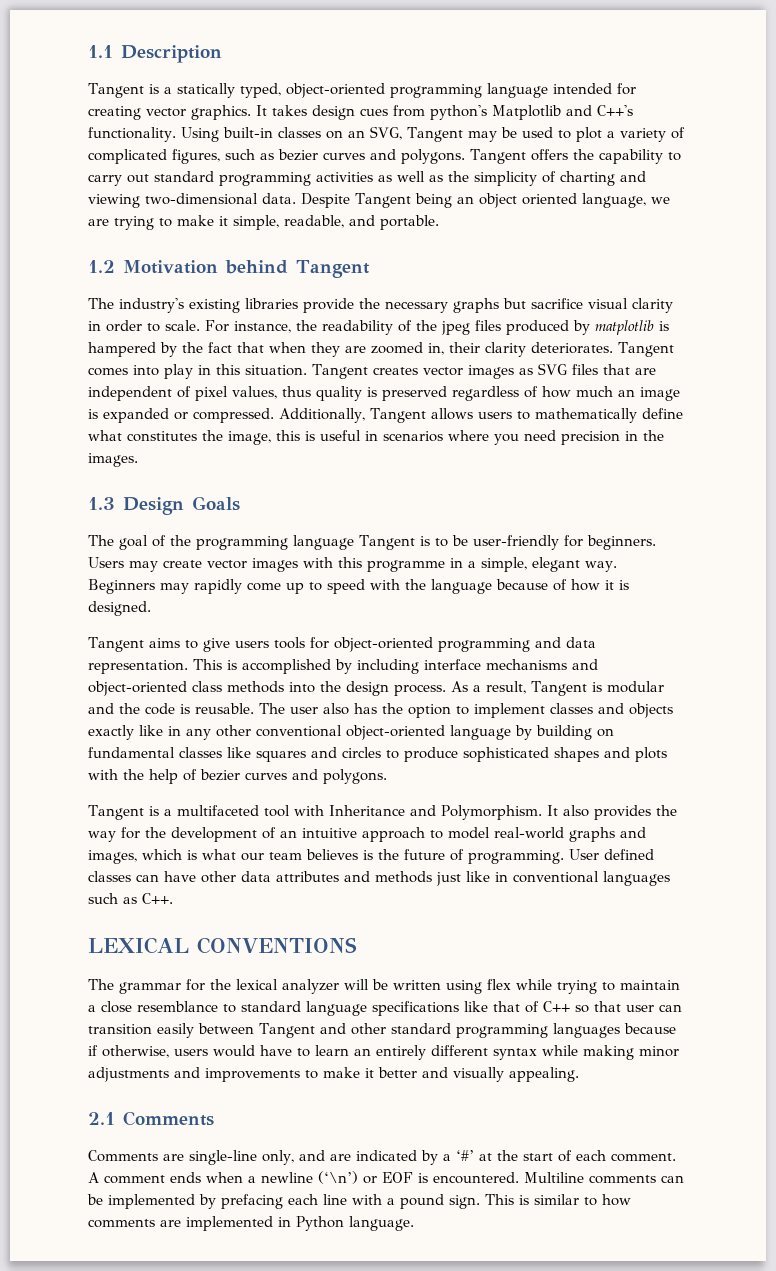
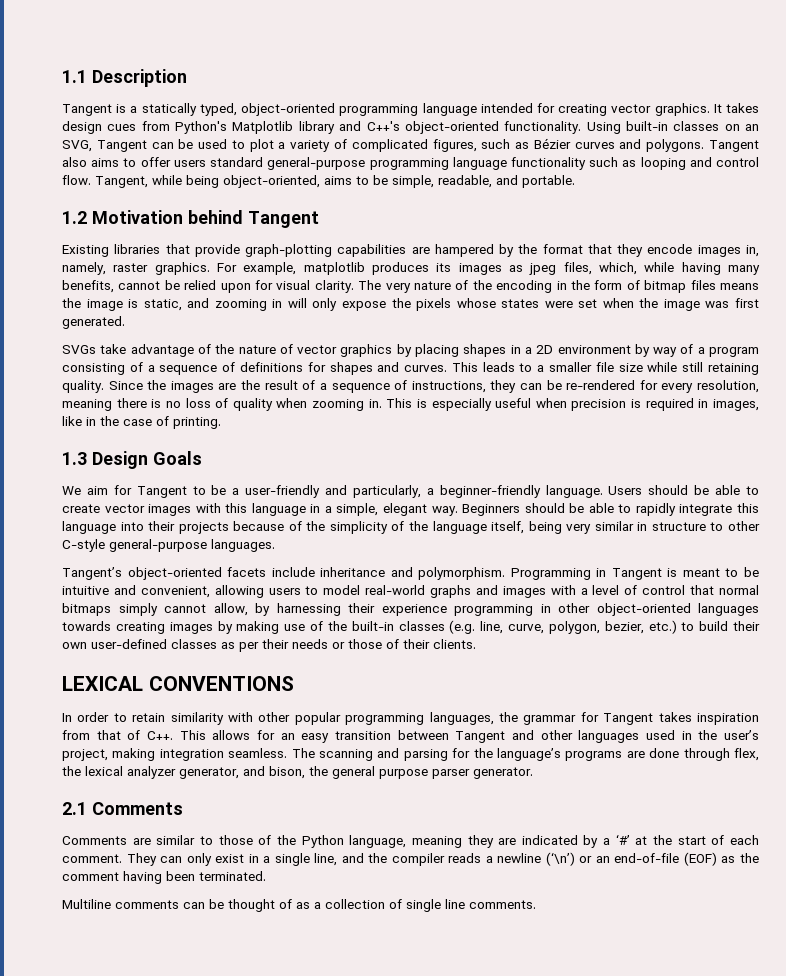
[430,105,561,120] python's Matplotlib -> [175,121,335,134] Python's Matplotlib library
(633, 110) none -> [404,121,499,134] object-oriented
[467,131,497,142] may -> [151,142,174,149] can
[278,149,318,161] bezier -> [533,138,571,149] Bézier
[530,149,681,164] [88,171,646,186] [88,193,670,208] [88,215,228,230] offers the capability to carry out standard programming activities as well as the simplicity of charting and viewing two-dimensional data. Despite Tangent being an object oriented language, we are trying to make it -> [62,157,759,170] [62,175,388,188] also aims to offer users standard general-purpose programming language functionality such as looping and control flow. Tangent, while being object-oriented, aims to be
[88,298,673,313] [88,320,669,335] [88,342,674,357] [88,363,656,379] [88,386,680,401] [88,408,683,423] [88,430,664,445] [88,453,138,467] [88,496,240,515] [88,535,656,550] [88,557,158,572] The industry's existing libraries provide the necessary graphs but sacrifice visual clarity in order to scale. For instance, the readability of the jpeg files produced by matplotlib is hampered by the fact that when they are zoomed in, their clarity deteriorates. Tangent comes into play in this situation. Tangent creates vector images as SVG files that are independent of pixel values, thus quality is preserved regardless of how much an image is expanded or compressed. Additionally, Tangent allows users to mathematically define what constitutes the image, this is useful in scenarios where you need precision in the images. // 1.3 Design Goals // The goal of the programming language Tangent is to be user-friendly for beginners. Users may -> [62,244,759,257] [62,262,761,275] [62,280,759,293] [62,298,759,311] [62,316,125,329] [62,344,759,357] [62,362,759,375] [62,380,759,393] [62,398,760,411] [62,416,221,429] [62,451,202,469] [62,485,759,498] Existing libraries that provide graph-plotting capabilities are hampered by the format that they encode images in, namely, raster graphics. For example, matplotlib produces its images as jpeg files, which, while having many benefits, cannot be relied upon for visual clarity. The very nature of the encoding in the form of bitmap files means the image is static, and zooming in will only expose the pixels whose states were set when the image was first generated. // SVGs take advantage of the nature of vector graphics by placing shapes in a 2D environment by way of a program consisting of a sequence of definitions for shapes and curves. This leads to a smaller file size while still retaining quality. Since the images are the result of a sequence of instructions, they can be re-rendered for every resolution, meaning there is no loss of quality when zooming in. This is especially useful when precision is required in images, like in the case of printing. // 1.3 Design Goals // We aim for Tangent to be a user-friendly and particularly, a beginner-friendly language. Users should be able to
[367,560,445,572] programme -> [251,503,306,516] language
[160,579,629,594] [88,601,151,616] [88,637,596,652] [88,659,598,674] [88,681,664,696] [88,703,673,718] [88,725,614,740] [88,747,667,762] [88,769,387,784] [88,805,677,820] [88,827,425,842] may rapidly come up to speed with the language because of how it is designed. // Tangent aims to give users tools for object-oriented programming and data representation. This is accomplished by including interface mechanisms and object-oriented class methods into the design process. As a result, Tangent is modular and the code is reusable. The user also has the option to implement classes and objects exactly like in any other conventional object-oriented language by building on fundamental classes like squares and circles to produce sophisticated shapes and plots with the help of bezier curves and polygons. // Tangent is a multifaceted tool with Inheritance and Polymorphism. It also provides the way for the development of an intuitive approach -> [524,503,759,516] [62,521,760,534] [62,539,275,552] [62,567,760,580] [62,585,301,598] should be able to rapidly integrate this language into their projects because of the simplicity of the language itself, being very similar in structure to other C-style general-purpose languages. // Tangent’s object-oriented facets include inheritance and polymorphism. Programming in Tangent is meant to be intuitive and convenient, allowing users
[88,849,654,864] [88,871,670,886] [88,893,173,904] [88,937,357,954] [88,979,680,994] [88,1001,682,1016] [88,1023,676,1038] [88,1045,679,1060] [88,1067,579,1082] [88,1111,214,1126] [88,1150,325,1165] images, which is what our team believes is the future of programming. User defined classes can have other data attributes and methods just like in conventional languages such as C++. // LEXICAL CONVENTIONS // The grammar for the lexical analyzer will be written using flex while trying to maintain a close resemblance to standard language specifications like that of C++ so that user can transition easily between Tangent and other standard programming languages because if otherwise, users would have to learn an entirely different syntax while making minor adjustments and improvements to make it better and visually appealing. // 2.1 Comments // Comments are single-line only, and -> [502,585,759,598] [62,603,759,616] [62,620,761,634] [62,639,476,652] [62,676,294,691] [62,712,759,725] [62,730,759,743] [62,748,759,761] [62,766,533,779] [62,802,183,815] [62,835,494,848] images with a level of control that normal bitmaps simply cannot allow, by harnessing their experience programming in other object-oriented languages towards creating images by making use of the built-in classes (e.g. line, curve, polygon, bezier, etc.) to build their own user-defined classes as per their needs or those of their clients. // LEXICAL CONVENTIONS // In order to retain similarity with other popular programming languages, the grammar for Tangent takes inspiration from that of C++. This allows for an easy transition between Tangent and other languages used in the user’s project, making integration seamless. The scanning and parsing for the language’s programs are done through flex, the lexical analyzer generator, and bison, the general purpose parser generator. // 2.1 Comments // Comments are similar to those of the Python language, meaning they
[88,1171,684,1184] [87,1194,631,1209] [88,1216,414,1231] A comment ends when a newline (‘\n’) or EOF is encountered. Multiline comments can be implemented by prefacing each line with a pound sign. This is similar to how comments are implemented in Python language. -> [126,852,759,866] [62,871,266,884] [62,899,536,912] They can only exist in a single line, and the compiler reads a newline (‘\n’) or an end-of-file (EOF) as the comment having been terminated. // Multiline comments can be thought of as a collection of single line comments.

